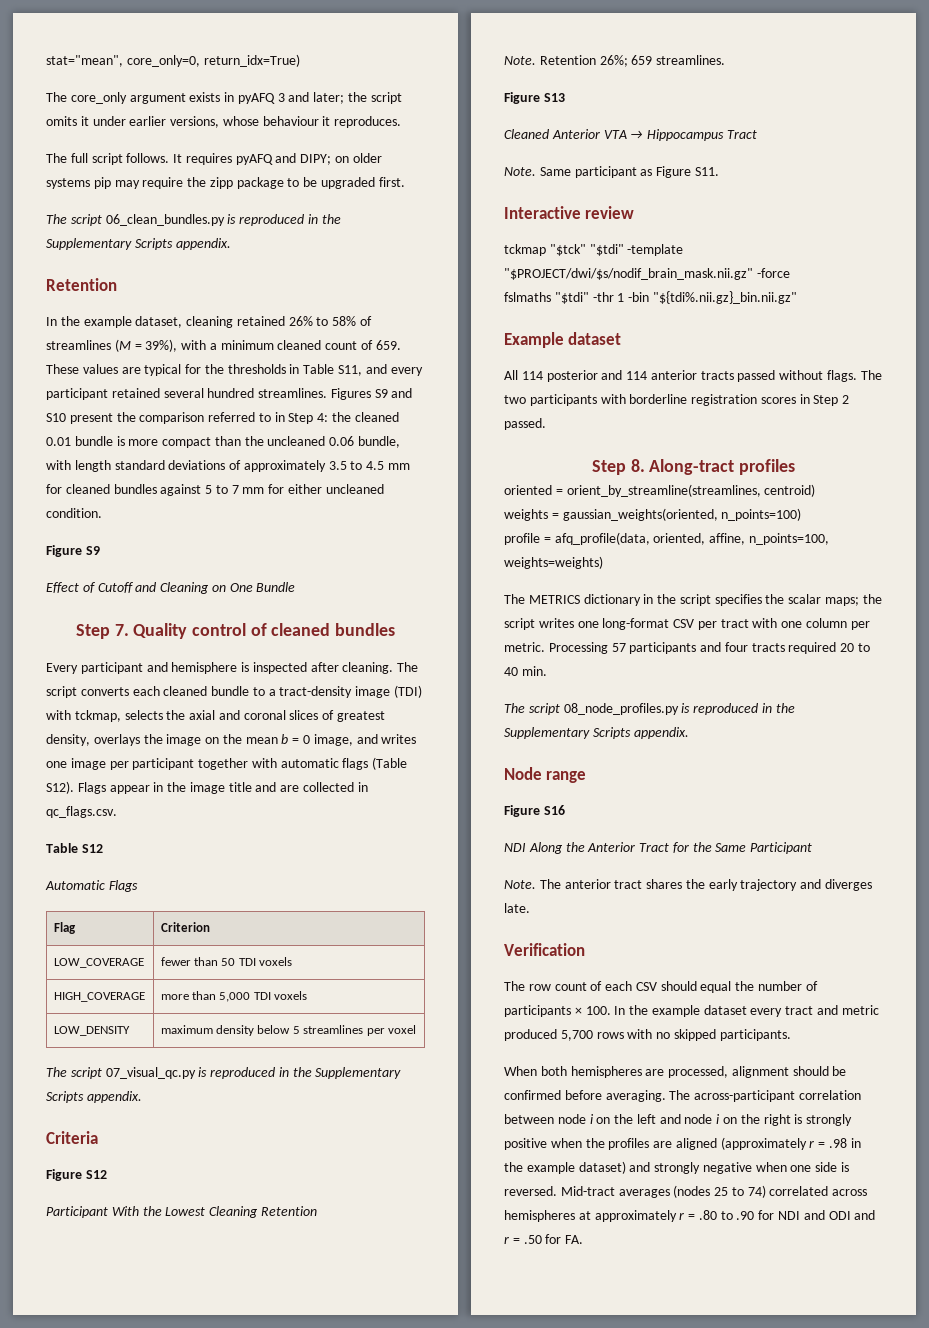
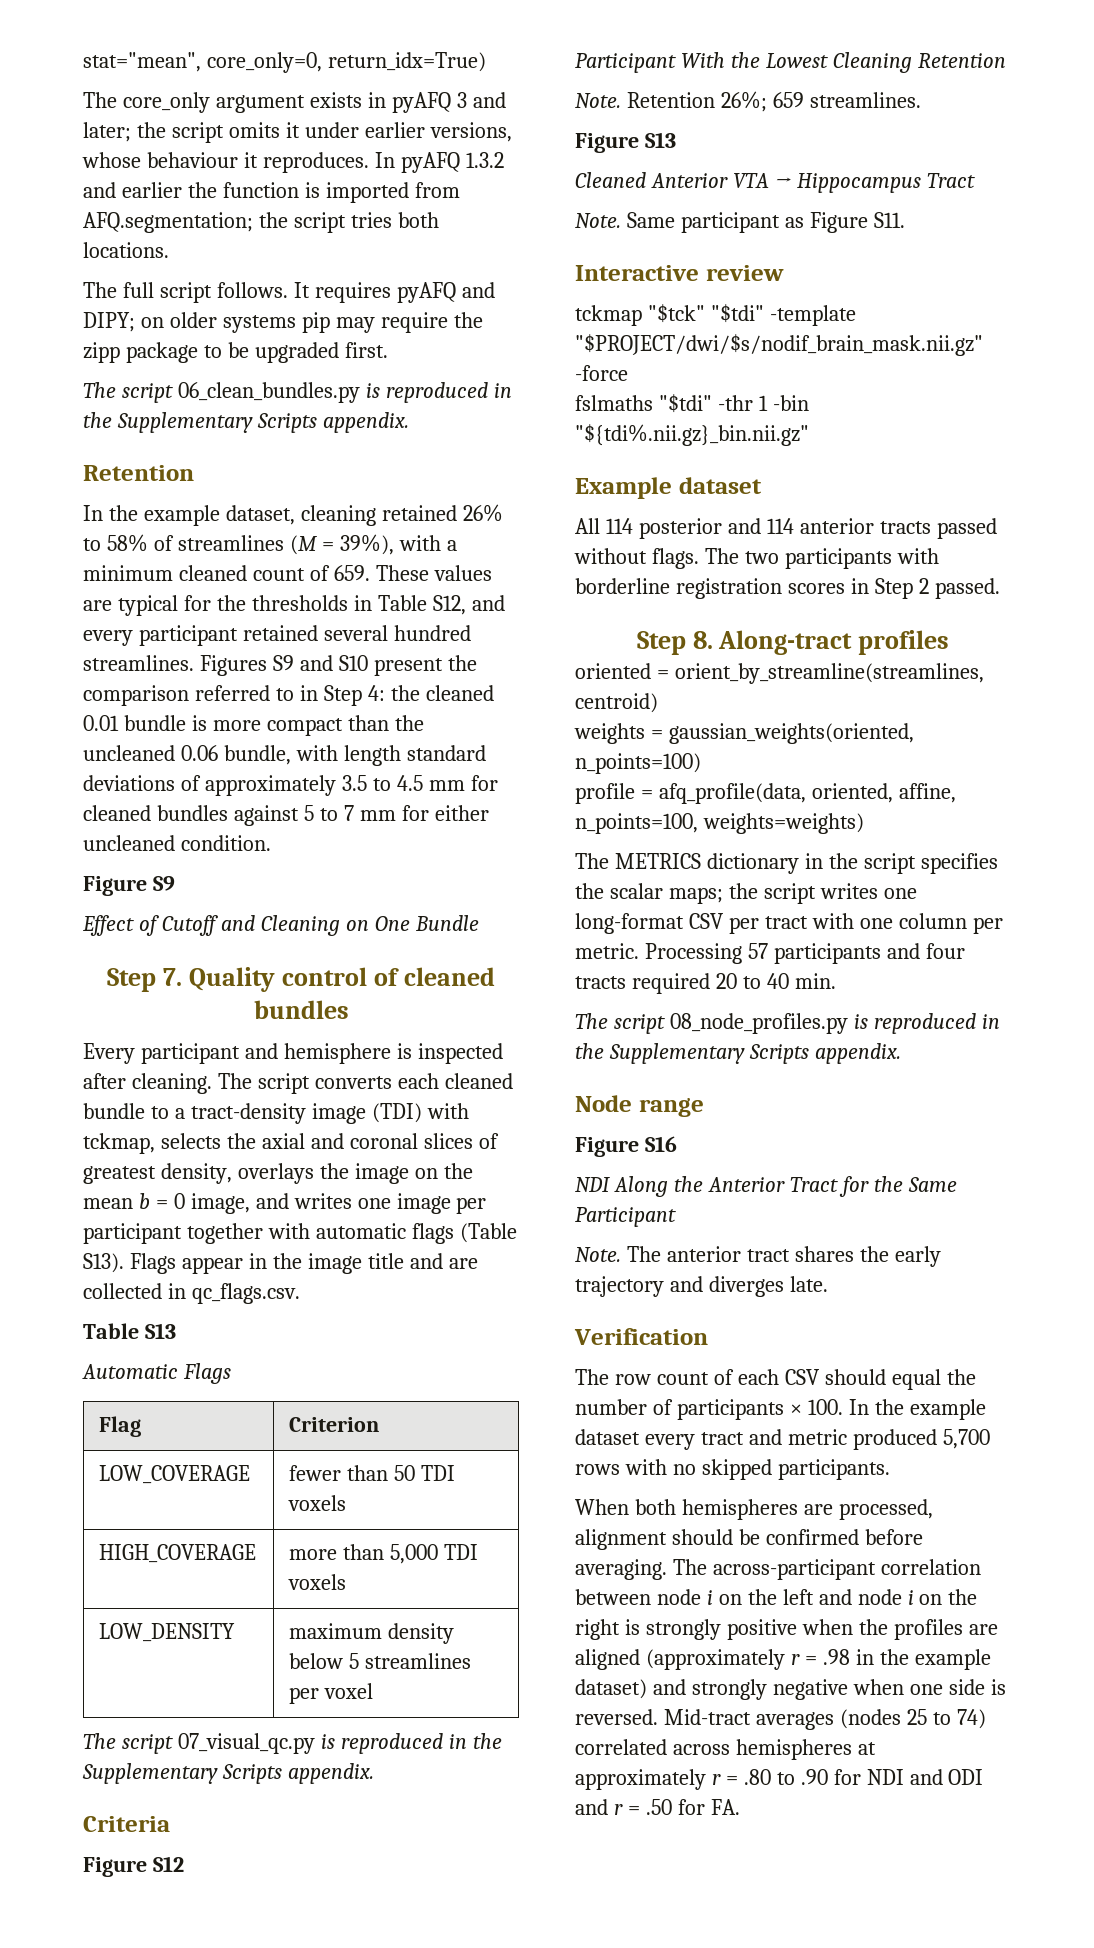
(402, 122) none -> [374,152,504,173] [83,182,460,203] [83,212,439,233] [83,242,169,258] In pyAFQ 1.3.2 and earlier the function is imported from AFQ.segmentation; the script tries both locations.
[338,365,363,376] S11, -> [432,595,466,615] S12,
[46,781,74,794] S12). -> [83,1253,124,1273] S13).
[81,844,103,853] S12 -> [144,1323,176,1339] S13

